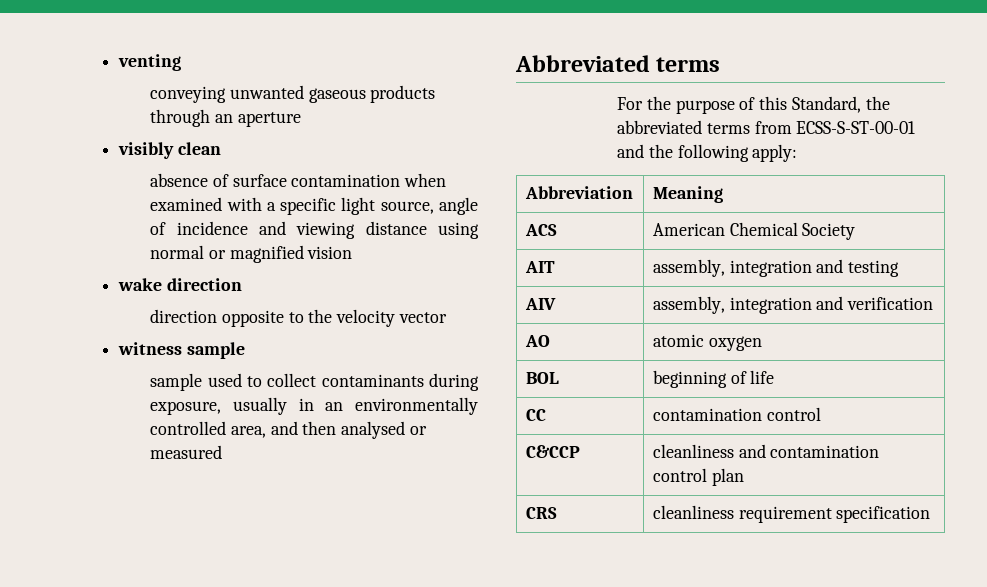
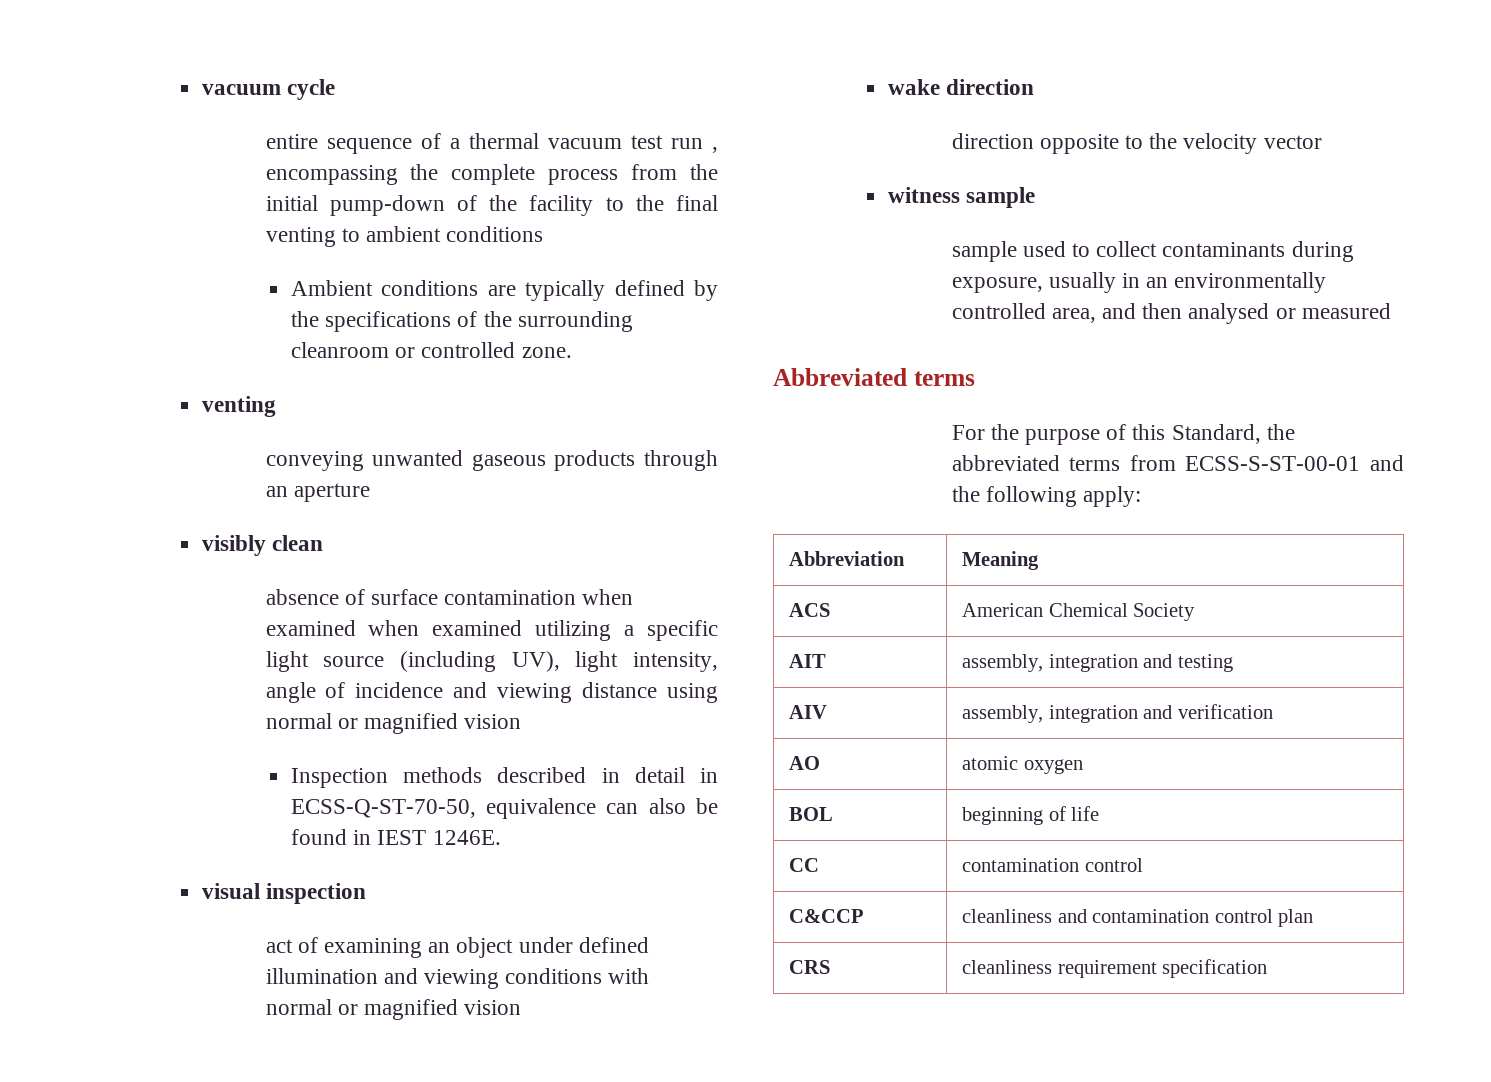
(117, 62) none -> [201,79,335,100] [265,133,718,154] [265,164,718,185] [265,195,718,216] [265,226,544,247] [290,280,718,301] [290,311,633,332] [290,342,572,358] vacuum cycle // entire sequence of a thermal vacuum test run , encompassing the complete process from the initial pump-down of the facility to the final venting to ambient conditions // Ambient conditions are typically defined by the specifications of the surrounding cleanroom or controlled zone. //
[226,197,434,215] with a specific light source, -> [368,620,718,641] [265,651,718,672] when examined utilizing a specific light source (including UV), light intensity,
(353, 252) none -> [290,767,718,788] [290,798,718,819] [290,829,501,845] [201,883,366,904] [265,937,649,958] [265,968,650,989] [265,999,522,1020] // Inspection methods described in detail in ECSS-Q-ST-70-50, equivalence can also be found in IEST 1246E. // visual inspection // act of examining an object under defined illumination and viewing conditions with normal or magnified vision

